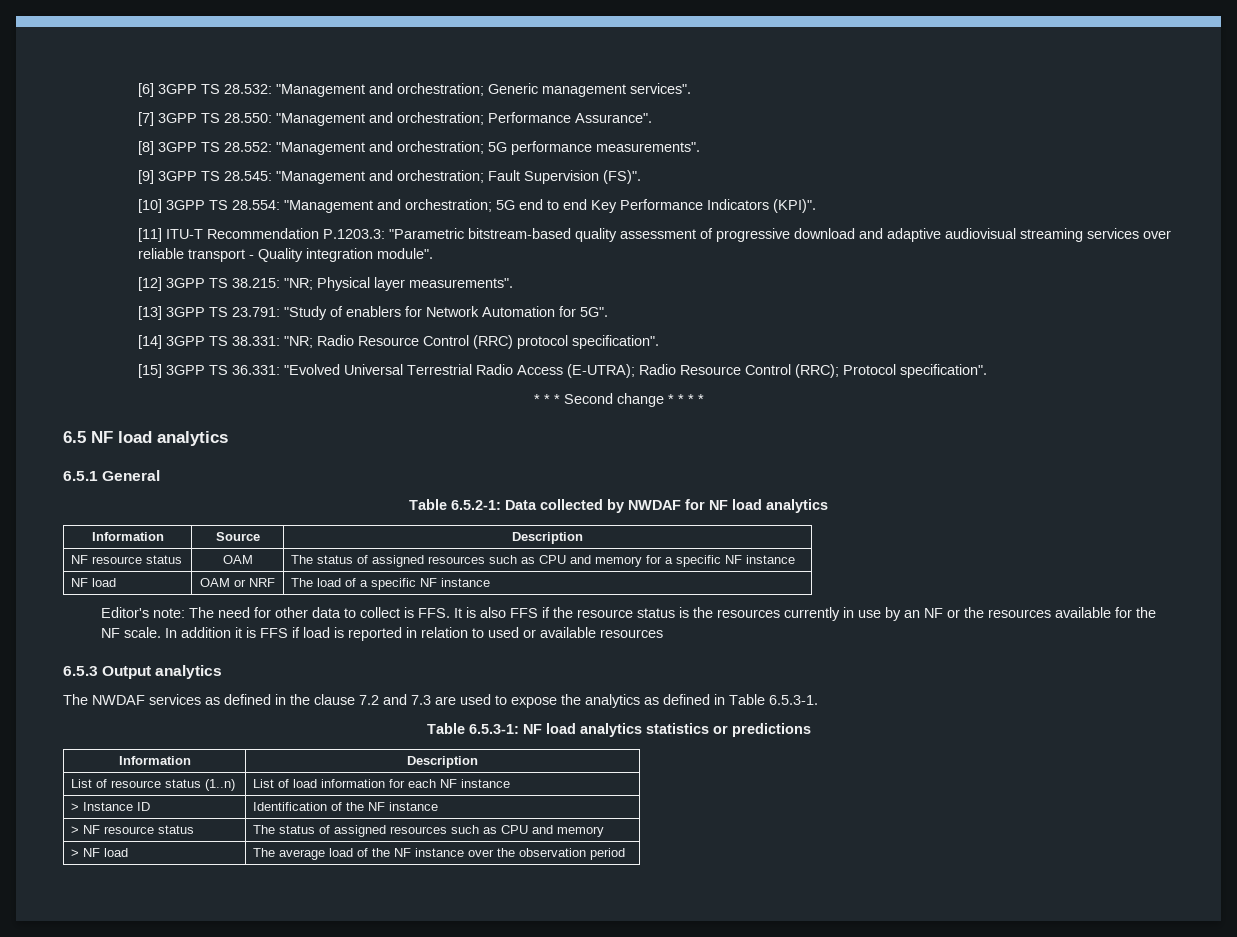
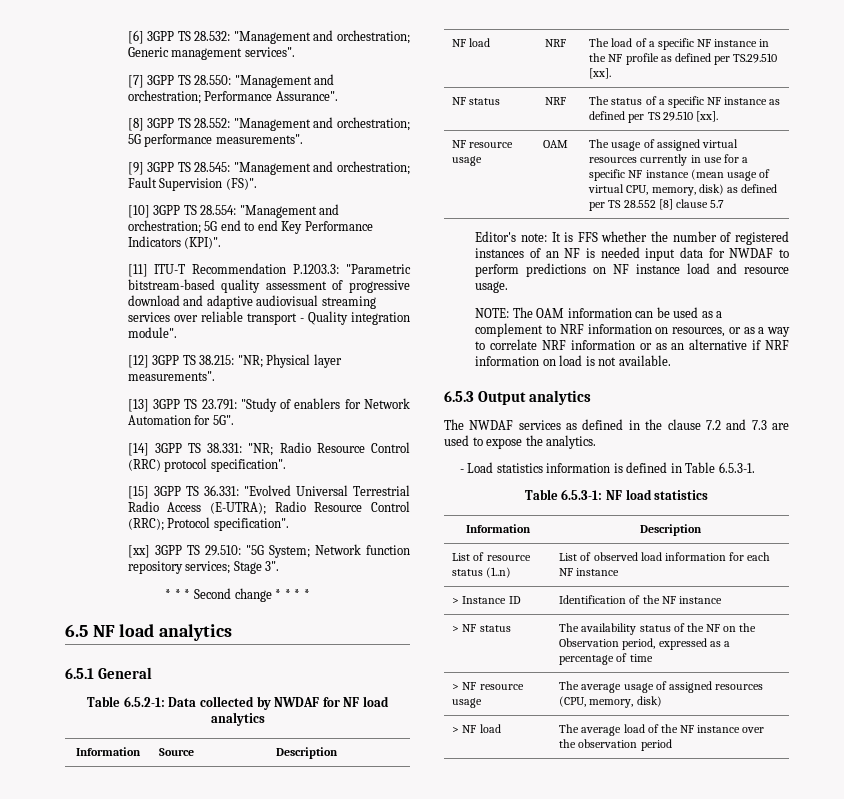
(987, 371) none -> [127,544,410,558] [127,561,280,574] // [xx] 3GPP TS 29.510: "5G System; Network function repository services; Stage 3".
[70,555,182,564] [222,555,253,564] [290,555,795,567] [70,578,116,587] [200,578,246,587] // NF resource status | OAM | The status of assigned resources such as CPU and memory for a specific NF instance // NF load | OAM or -> [452,38,491,47] // NF load |
[100,607,1156,621] [100,627,663,641] // Editor's note: The need for other data to collect is FFS. It is also FFS if the resource status is the resources currently in use by an NF or the resources available for the NF scale. In addition it is FFS if load is reported in relation to used or available resources -> [759,39,770,47] [589,53,777,65] [589,68,612,79] [452,97,501,105] [544,97,566,105] [589,96,781,108] [589,111,718,123] [452,140,514,148] [452,156,483,166] [542,140,568,148] [589,139,738,151] [589,154,748,166] [589,169,770,181] [588,184,777,196] [589,199,724,211] [475,231,789,245] [475,247,789,261] [475,263,789,277] [475,281,509,293] [475,307,723,318] [475,323,790,337] [475,339,789,350] [475,355,671,366] in the NF profile as defined per TS.29.510 [xx]. // NF status | NRF | The status of a specific NF instance as defined per TS 29.510 [xx]. // NF resource usage | OAM | The usage of assigned virtual resources currently in use for a specific NF instance (mean usage of virtual CPU, memory, disk) as defined per TS 28.552 [8] clause 5.7 // Editor's note: It is FFS whether the number of registered instances of an NF is needed input data for NWDAF to perform predictions on NF instance load and resource usage. // NOTE: The OAM information can be used as a complement to NRF information on resources, or as a way to correlate NRF information or as an alternative if NRF information on load is not available.
[585,694,659,708] analytics as -> [546,435,597,449] [459,462,623,473] analytics. // - Load statistics information is
[579,723,811,737] analytics statistics or predictions -> [654,490,709,500] statistics
(289, 783) none -> [593,552,638,561] observed
[103,826,154,834] resource -> (477, 628) none
[278,825,604,837] status of assigned resources such as CPU and memory -> [581,623,757,635] [559,638,730,650] [559,653,653,665] [452,682,524,690] [452,698,483,708] [559,681,763,693] [559,696,662,708] availability status of the NF on the Observation period, expressed as a percentage of time // > NF resource usage | The average usage of assigned resources (CPU, memory, disk)

